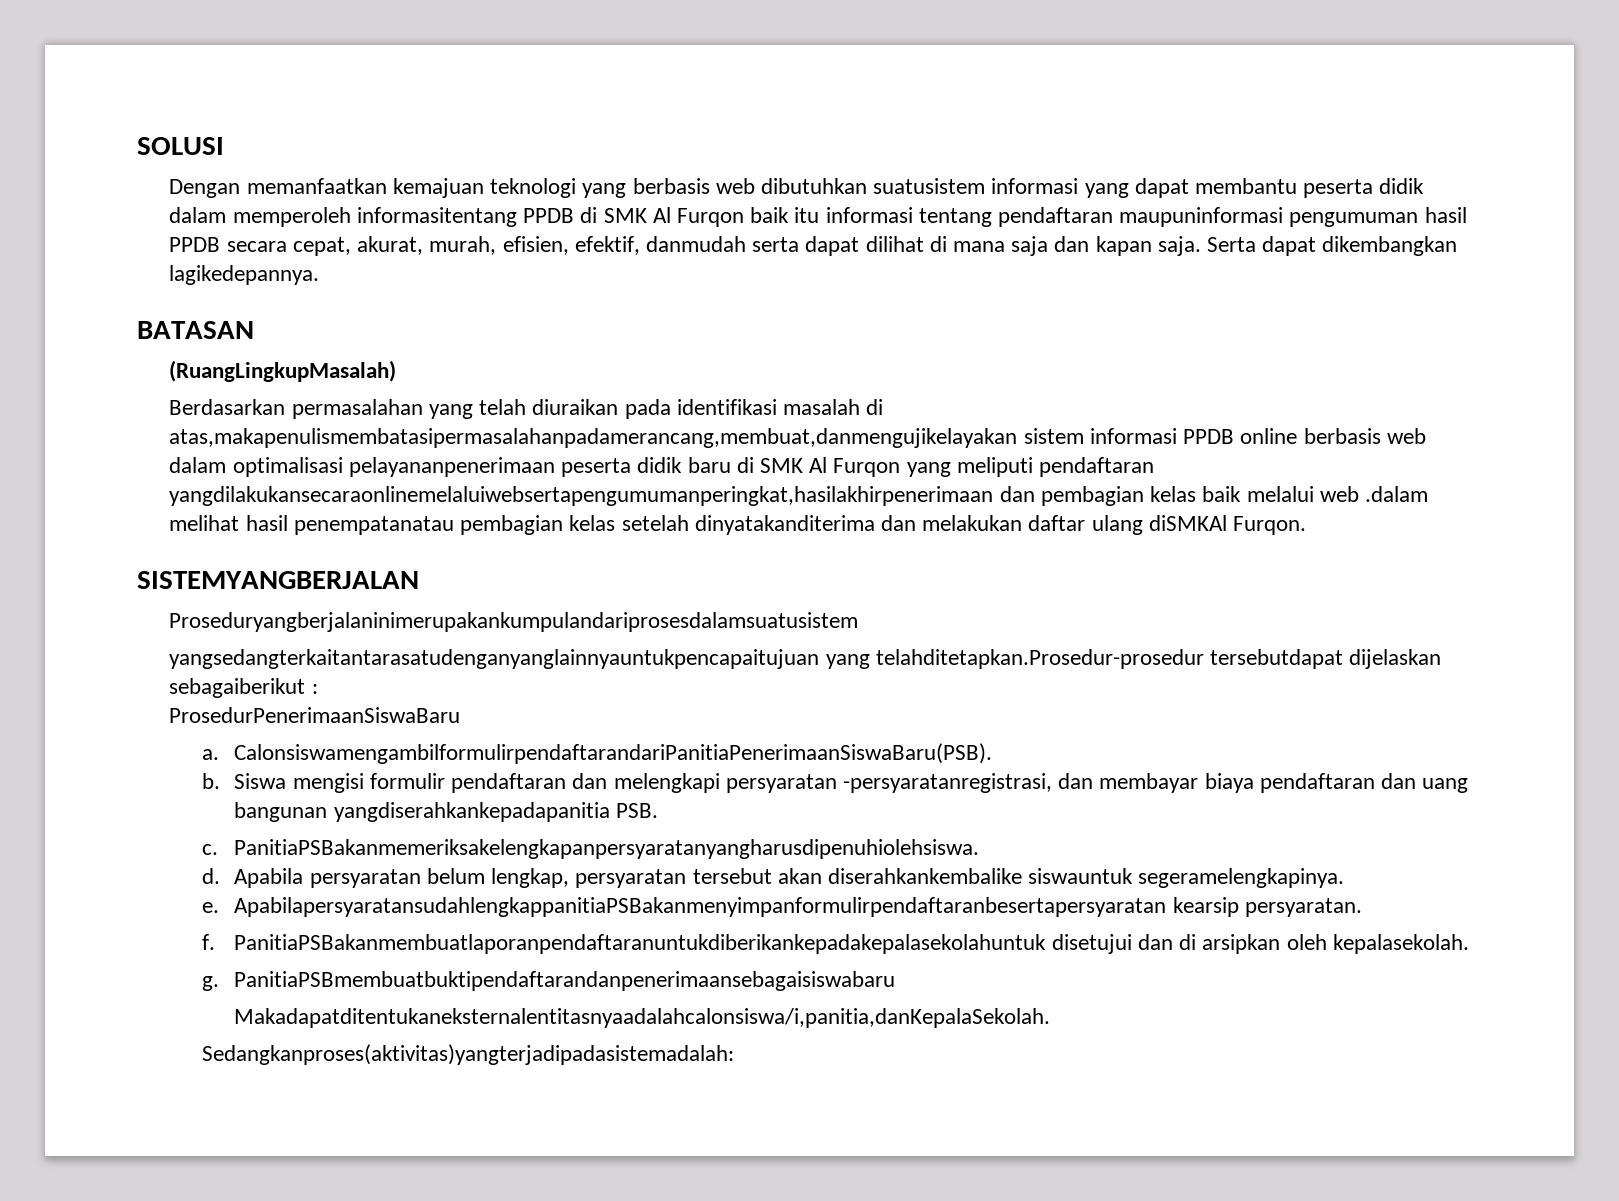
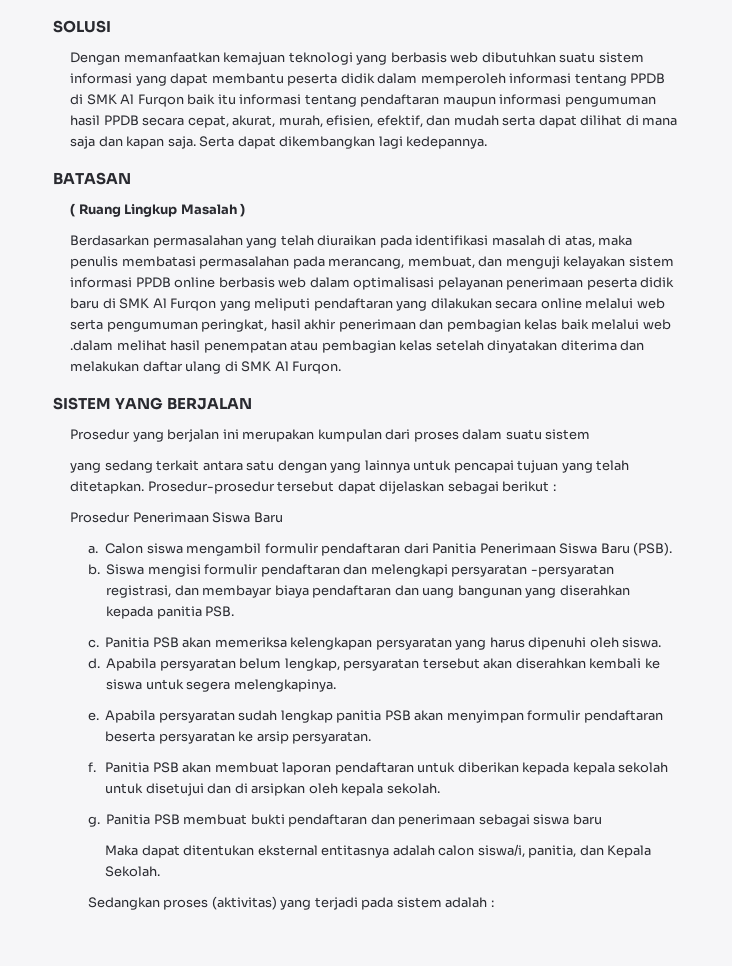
[873,178,986,194] suatusistem -> [559,52,644,63] suatu sistem
[356,207,517,227] informasitentang -> [509,73,627,86] informasi tentang
[1119,207,1284,227] maupuninformasi -> [442,94,562,107] maupun informasi
[645,236,746,252] danmudah -> [426,115,499,126] dan mudah
[169,265,320,285] lagikedepannya. -> [378,136,488,149] lagi kedepannya.
[169,360,397,382] (RuangLingkupMasalah) -> [70,203,246,217] ( Ruang Lingkup Masalah )
[169,428,1018,448] atas,makapenulismembatasipermasalahanpadamerancang,membuat,danmengujikelayakan -> [564,235,633,248] [70,256,626,269] atas, maka penulis membatasi permasalahan pada merancang, membuat, dan menguji kelayakan
[348,457,555,477] pelayananpenerimaan -> [437,277,584,290] pelayanan penerimaan
[169,486,994,506] yangdilakukansecaraonlinemelaluiwebsertapengumumanperingkat,hasilakhirpenerimaan -> [396,298,665,311] [70,319,416,332] yang dilakukan secara online melalui web serta pengumuman peringkat, hasil akhir penerimaan
[293,516,454,535] penempatanatau -> [203,340,319,353] penempatan atau
[694,515,875,535] dinyatakanditerima -> [487,340,617,353] dinyatakan diterima
[1148,515,1307,535] [137,571,419,589] [169,612,859,632] [169,649,1442,669] [169,678,318,698] [169,707,461,723] [201,743,993,764] diSMKAl Furqon. // SISTEMYANGBERJALAN // Proseduryangberjalaninimerupakankumpulandariprosesdalamsuatusistem // yangsedangterkaitantarasatudenganyanglainnyauntukpencapaitujuan yang telahditetapkan.Prosedur-prosedur tersebutdapat dijelaskan sebagaiberikut : // ProsedurPenerimaanSiswaBaru // a. CalonsiswamengambilformulirpendaftarandariPanitiaPenerimaanSiswaBaru(PSB). -> [224,361,342,374] [53,397,253,410] [70,429,591,442] [70,460,630,473] [70,481,556,494] [70,512,283,523] [87,542,673,556] di SMK Al Furqon. // SISTEM YANG BERJALAN // Prosedur yang berjalan ini merupakan kumpulan dari proses dalam suatu sistem // yang sedang terkait antara satu dengan yang lainnya untuk pencapai tujuan yang telah ditetapkan. Prosedur-prosedur tersebut dapat dijelaskan sebagai berikut : // Prosedur Penerimaan Siswa Baru // a. Calon siswa mengambil formulir pendaftaran dari Panitia Penerimaan Siswa Baru (PSB).
[842,773,1052,793] -persyaratanregistrasi, -> [530,564,614,577] [106,585,172,598] -persyaratan registrasi,
[333,802,658,822] [201,839,980,859] yangdiserahkankepadapanitia PSB. // c. PanitiaPSBakanmemeriksakelengkapanpersyaratanyangharusdipenuhiolehsiswa. -> [525,585,630,598] [106,606,235,619] [87,637,662,650] yang diserahkan kepada panitia PSB. // c. Panitia PSB akan memeriksa kelengkapan persyaratan yang harus dipenuhi oleh siswa.
[827,868,1345,888] [201,897,1362,917] [201,934,1047,954] diserahkankembalike siswauntuk segeramelengkapinya. // e. ApabilapersyaratansudahlengkappanitiaPSBakanmenyimpanformulirpendaftaranbesertapersyaratan kearsip persyaratan. // f. PanitiaPSBakanmembuatlaporanpendaftaranuntukdiberikankepadakepalasekolahuntuk -> [515,658,660,669] [106,679,336,692] [87,710,663,723] [105,731,372,744] [87,762,669,775] [105,783,144,794] diserahkan kembali ke siswa untuk segera melengkapinya. // e. Apabila persyaratan sudah lengkap panitia PSB akan menyimpan formulir pendaftaran beserta persyaratan ke arsip persyaratan. // f. Panitia PSB akan membuat laporan pendaftaran untuk diberikan kepada kepala sekolah untuk
[1332,934,1469,954] kepalasekolah. -> [341,783,440,796] kepala sekolah.
[234,971,896,991] [234,1008,1051,1028] [201,1044,734,1065] PanitiaPSBmembuatbuktipendaftarandanpenerimaansebagaisiswabaru // Makadapatditentukaneksternalentitasnyaadalahcalonsiswa/i,panitia,danKepalaSekolah. // Sedangkanproses(aktivitas)yangterjadipadasistemadalah: -> [106,814,602,827] [105,844,652,858] [105,866,161,877] [87,896,494,910] Panitia PSB membuat bukti pendaftaran dan penerimaan sebagai siswa baru // Maka dapat ditentukan eksternal entitasnya adalah calon siswa/i, panitia, dan Kepala Sekolah. // Sedangkan proses (aktivitas) yang terjadi pada sistem adalah :

